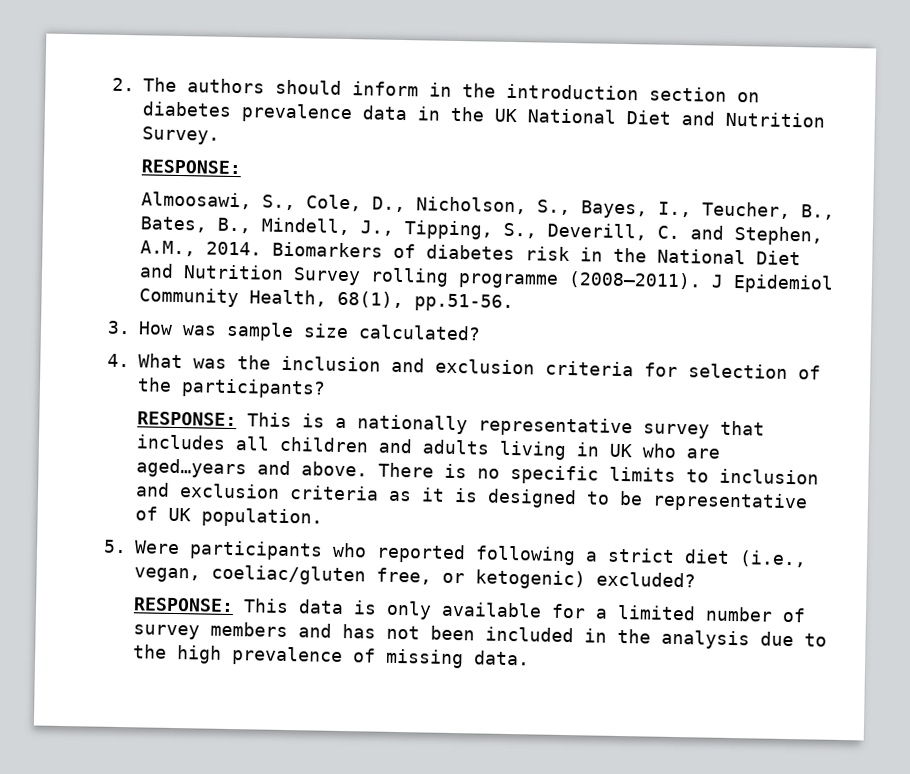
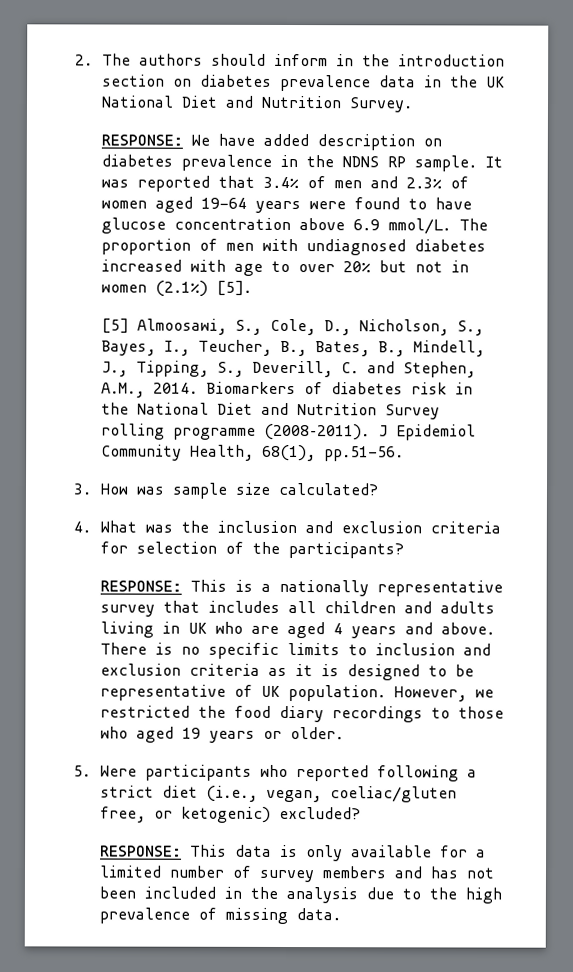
(243, 167) // -> [191,133,443,151] [101,154,504,172] [101,175,470,192] [101,196,473,214] [101,217,489,235] [101,238,487,256] [101,259,470,276] [101,280,253,297] [101,318,130,334] We have added description on diabetes prevalence in the NDNS RP sample. It was reported that 3.4% of men and 2.3% of women aged 19-64 years were found to have glucose concentration above 6.9 mmol/L. The proportion of men with undiagnosed diabetes increased with age to over 20% but not in women (2.1%) [5]. // [5]
[136,458,248,479] aged…years -> [287,622,398,639] aged 4 years
(324, 517) none -> [394,686,495,702] [100,705,505,723] [100,726,345,743] However, we restricted the food diary recordings to those who aged 19 years or older.

